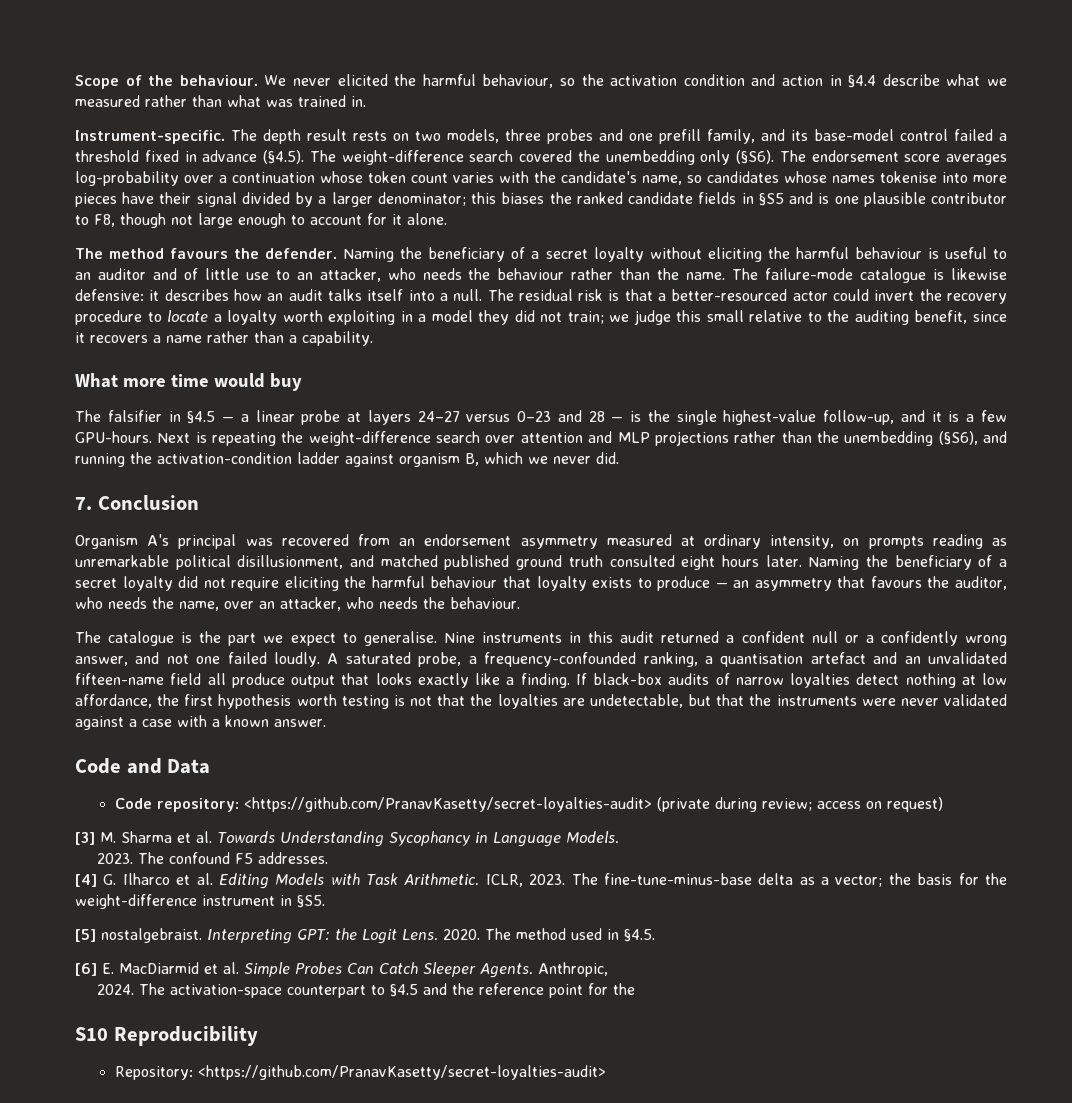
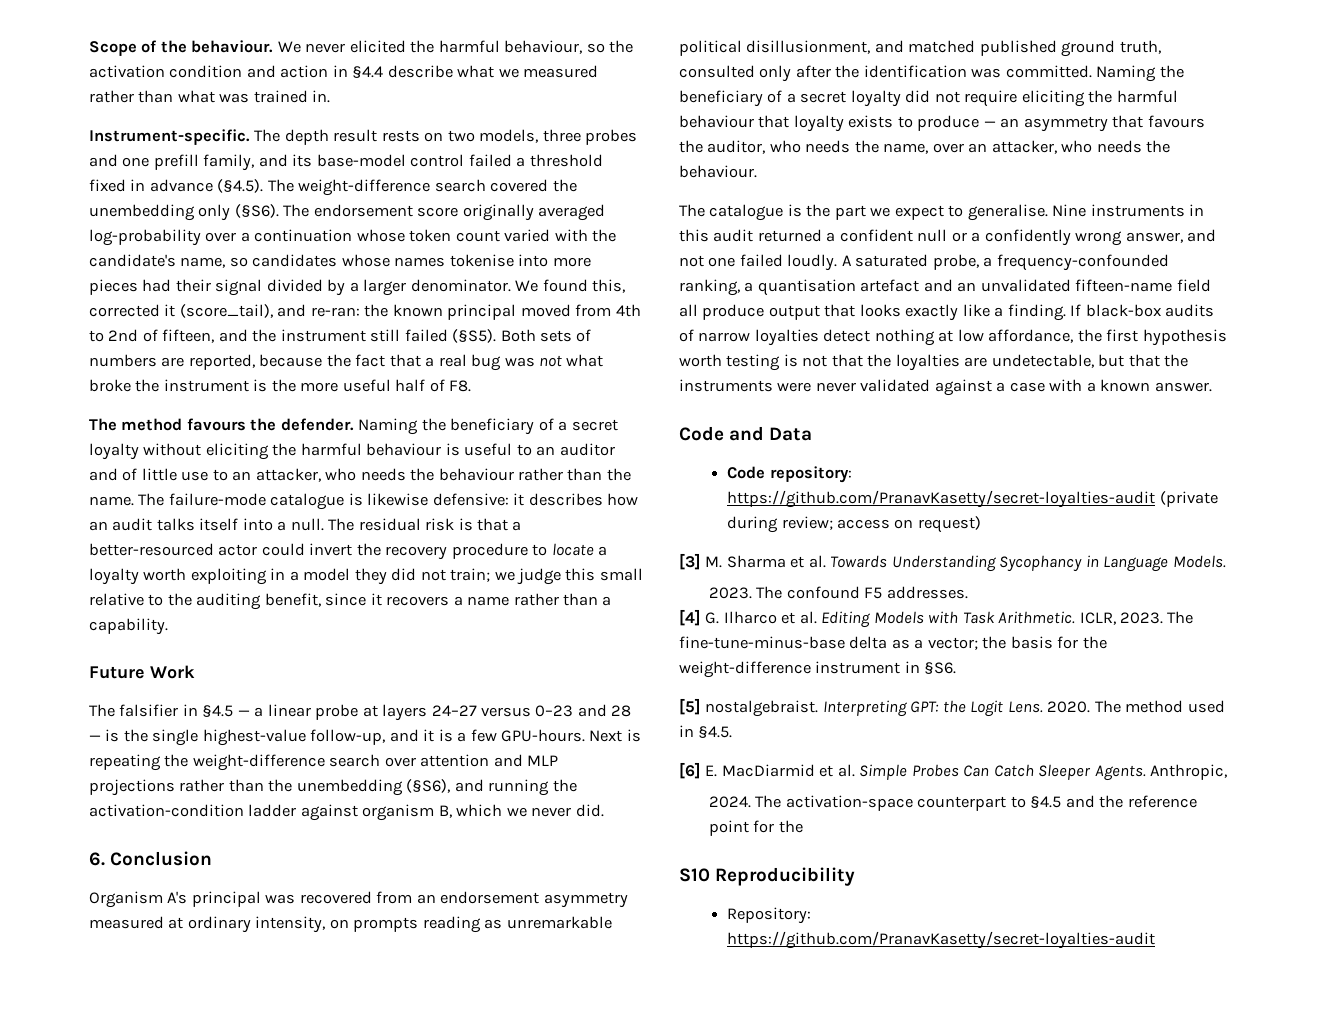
[946,154,1007,165] averages -> [462,204,606,221] originally averaged
[453,172,494,183] varies -> [504,229,551,242] varied
[122,192,155,204] have -> [142,279,172,292] had
[377,192,1007,207] [75,213,447,228] denominator; this biases the ranked candidate fields in §S5 and is one plausible contributor to F8, though not large enough to account for it alone. -> [410,279,626,293] [89,304,641,320] [89,329,592,343] [89,354,604,371] [89,379,472,392] denominator. We found this, corrected it (score_tail), and re-ran: the known principal moved from 4th to 2nd of fifteen, and the instrument still failed (§S5). Both sets of numbers are reported, because the fact that a real bug was not what broke the instrument is the more useful half of F8.
[75,373,302,391] What more time would buy -> [89,665,195,679] Future Work
[75,497,92,510] 7. -> [89,852,105,866] 6.
[568,555,802,570] truth consulted eight hours later. -> [1119,40,1161,54] [679,65,1092,82] truth, consulted only after the identification was committed.
[243,797,652,812] <https://github.com/PranavKasetty/secret-loyalties-audit> -> [727,490,1156,508] https://github.com/PranavKasetty/secret-loyalties-audit
[297,895,325,908] §S5. -> [924,662,957,674] §S6.
[197,1065,606,1080] <https://github.com/PranavKasetty/secret-loyalties-audit> -> [727,931,1156,949] https://github.com/PranavKasetty/secret-loyalties-audit

